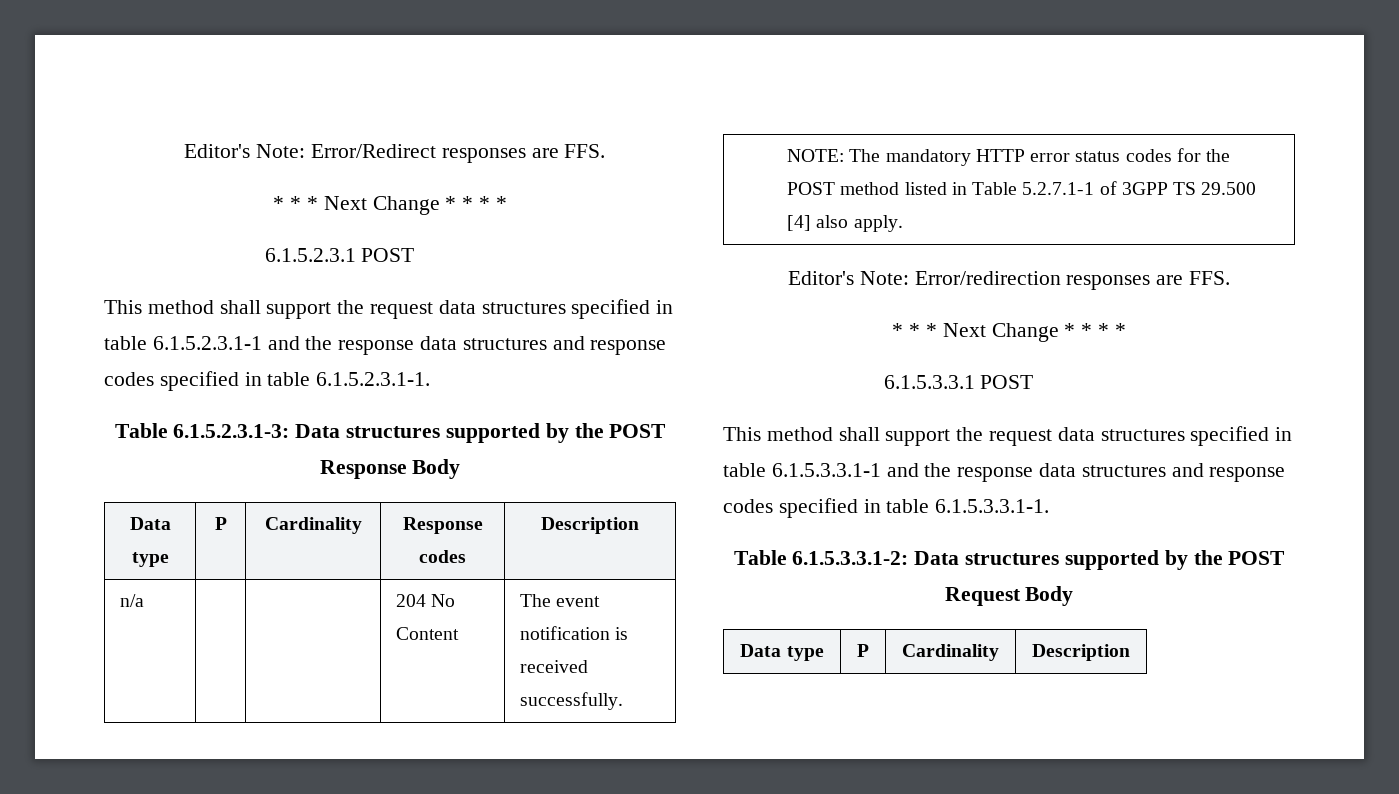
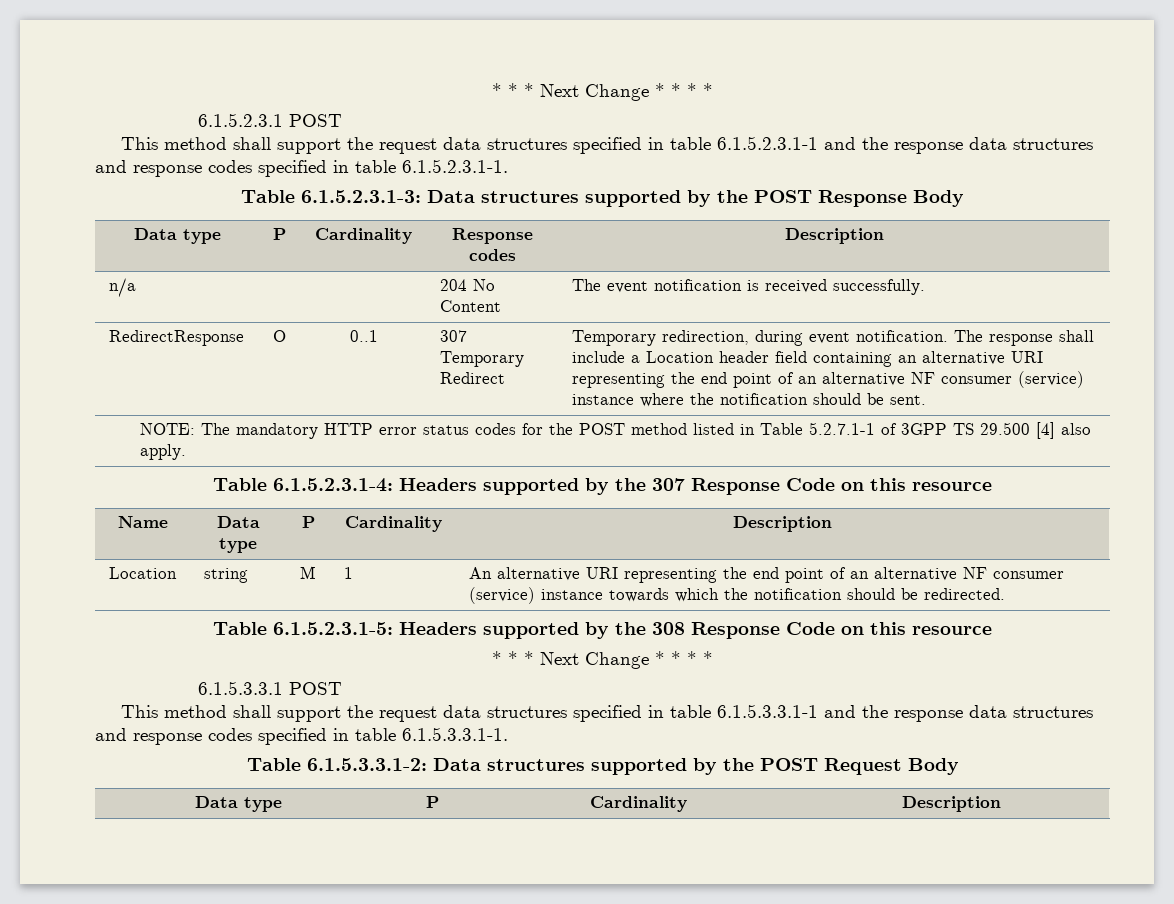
[184,144,606,163] Editor's Note: Error/Redirect responses are FFS. // -> (492, 90) none
(623, 701) none -> [108,330,244,346] [273,330,286,342] [349,330,378,342] [439,330,467,342] [439,351,524,367] [439,372,505,384] [571,330,1094,346] [571,351,1043,367] [571,371,1084,388] [571,393,926,407] // RedirectResponse | O | 0..1 | 307 Temporary Redirect | Temporary redirection, during event notification. The response shall include a Location header field containing an alternative URI representing the end point of an alternative NF consumer (service) instance where the notification should be sent.
[787,271,1231,290] Editor's Note: Error/redirection responses are FFS. -> [213,478,992,495] [118,516,168,528] [216,516,260,528] [219,538,257,553] [301,516,315,528] [344,516,442,532] [733,516,832,532] [108,567,177,579] [203,568,248,583] [300,566,316,579] [343,567,353,579] [468,567,1064,583] [468,587,1005,604] [213,622,992,639] Table 6.1.5.2.3.1-4: Headers supported by the 307 Response Code on this resource // Name | Data type | P | Cardinality | Description // Location | string | M | 1 | An alternative URI representing the end point of an alternative NF consumer (service) instance towards which the notification should be redirected. // Table 6.1.5.2.3.1-5: Headers supported by the 308 Response Code on this resource

